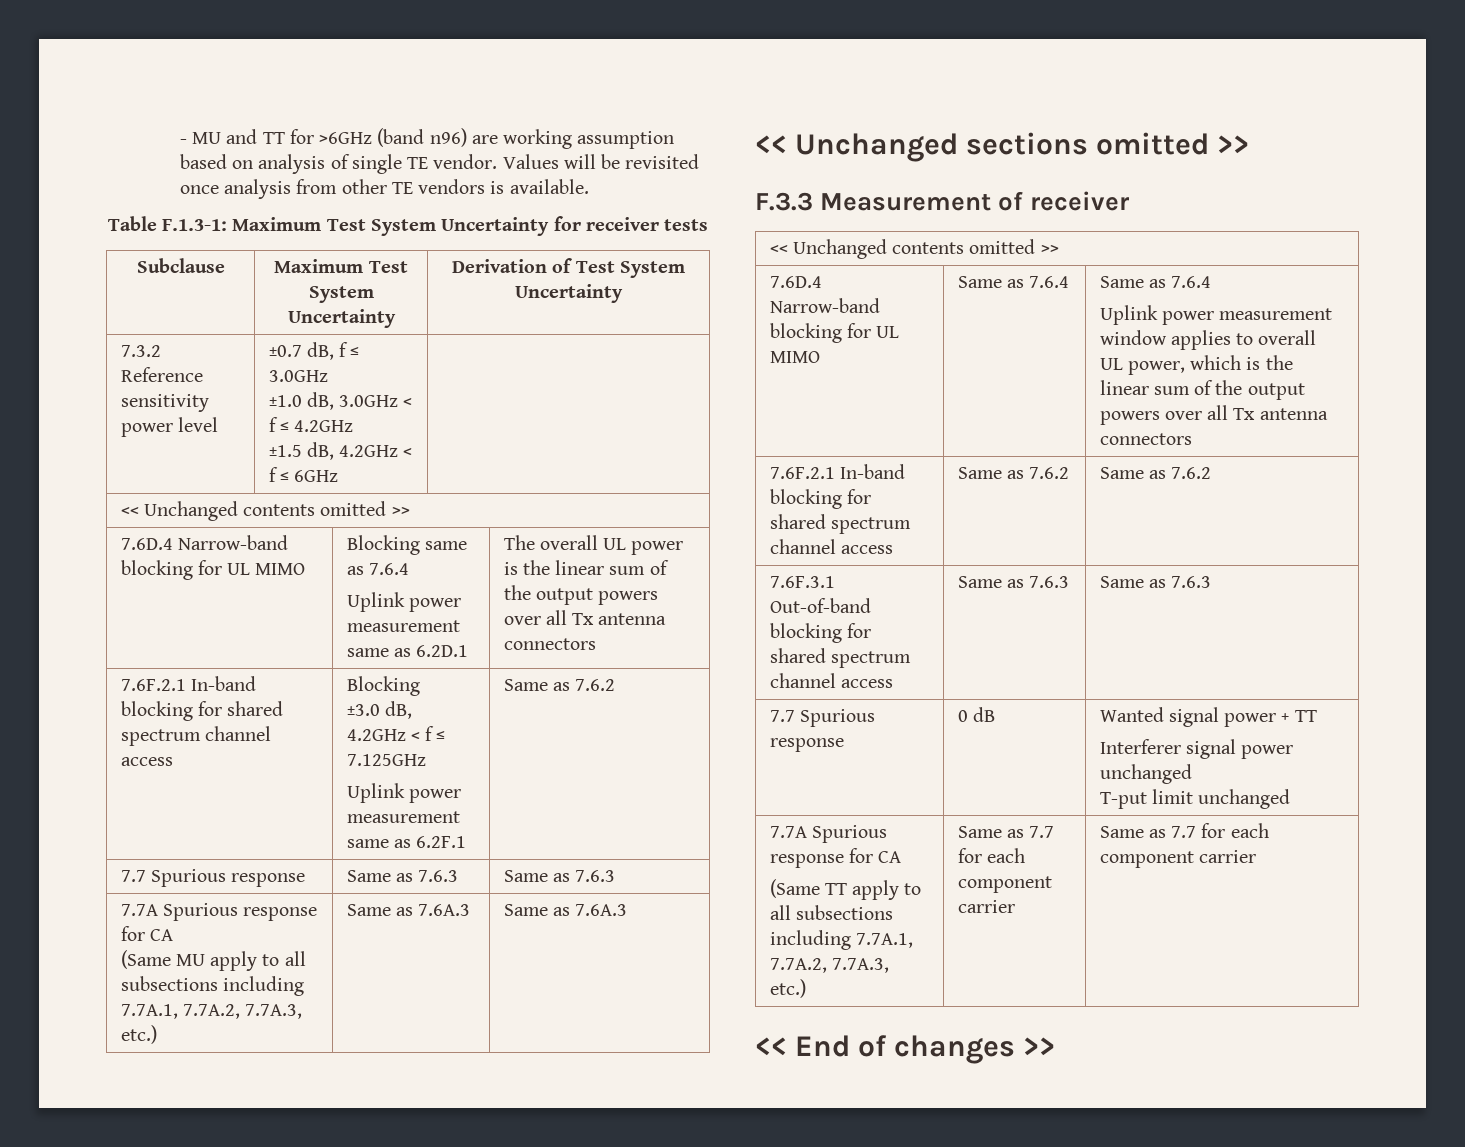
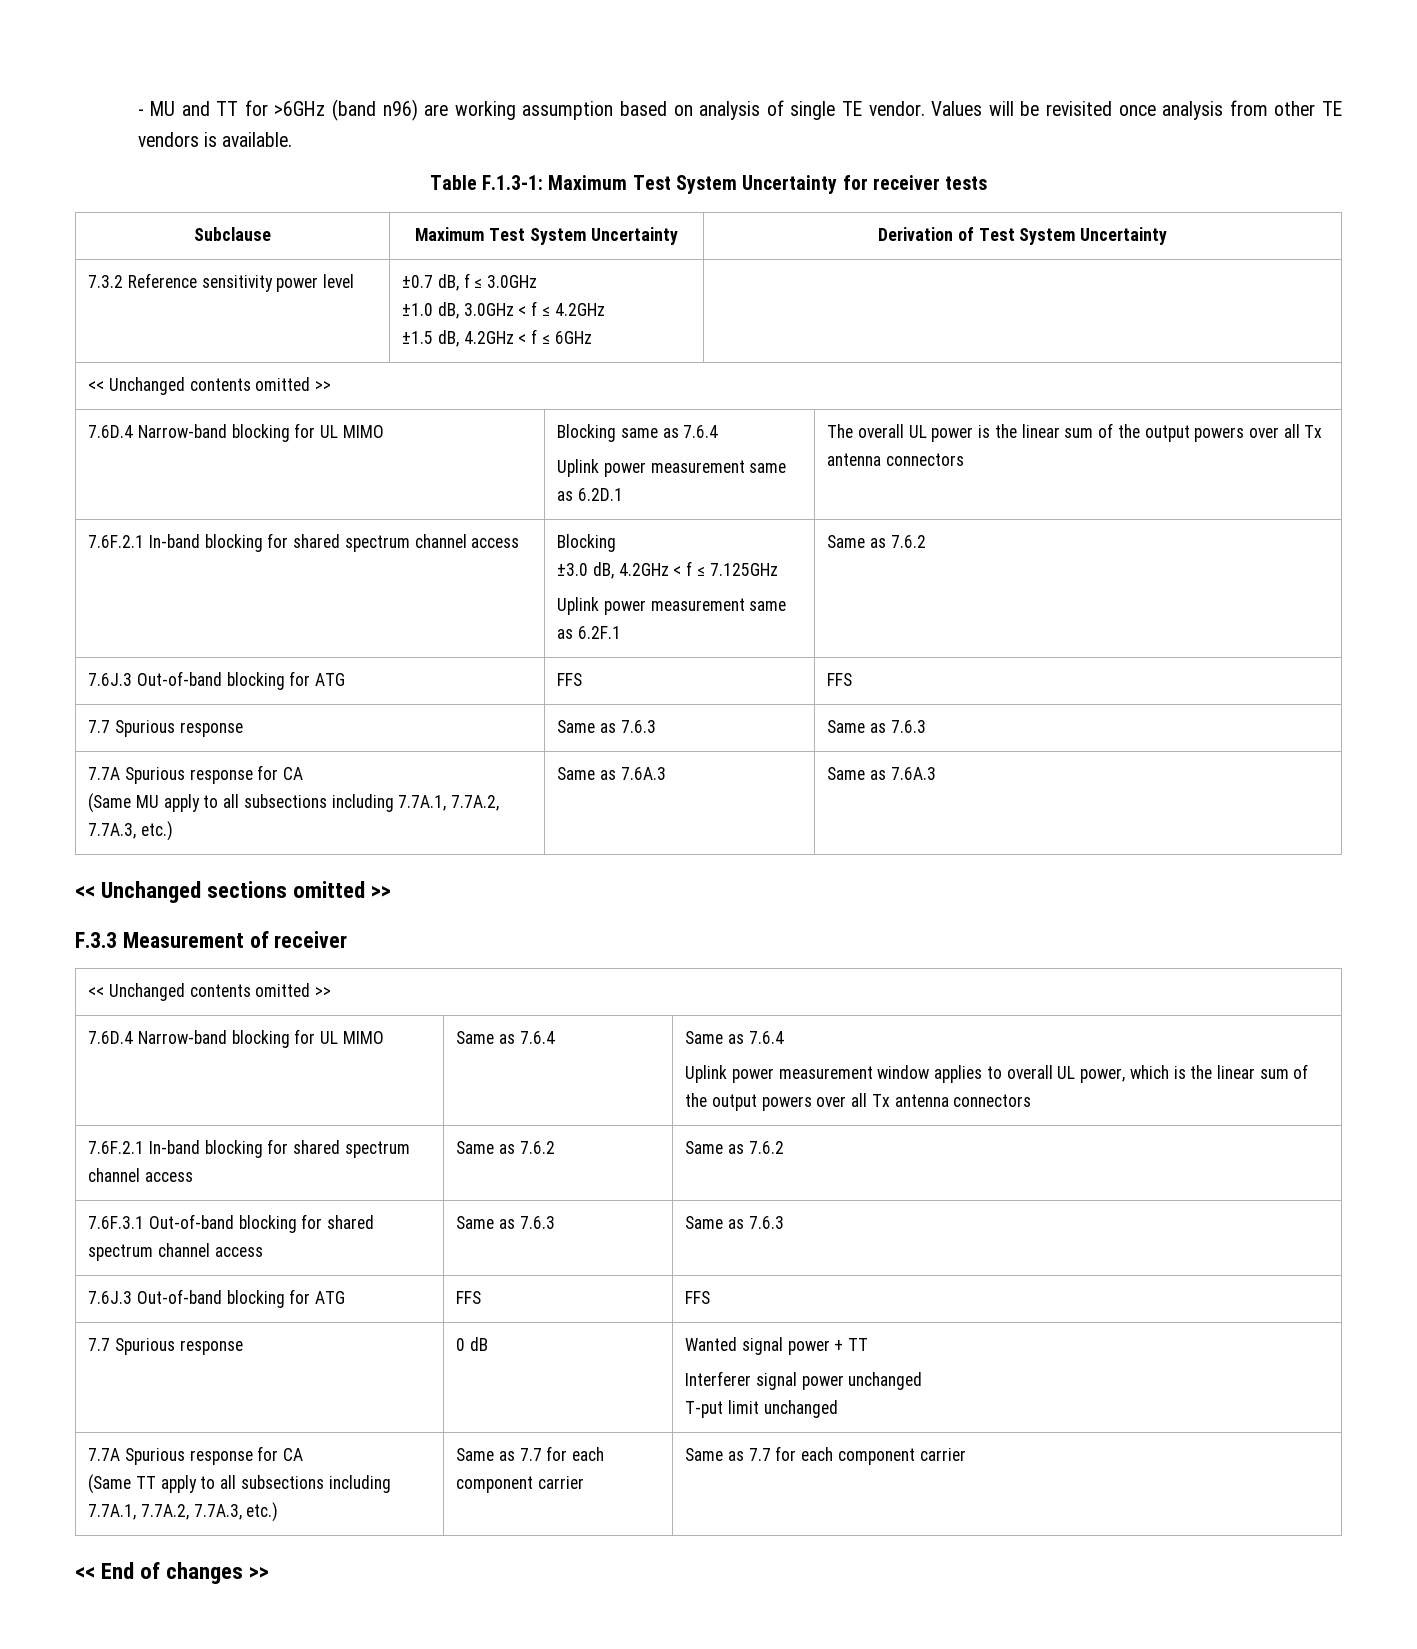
(616, 685) none -> [88,671,346,690] [557,673,583,686] [827,673,853,686] // 7.6J.3 Out-of-band blocking for ATG | FFS | FFS
(1212, 582) none -> [88,1289,346,1308] [456,1291,482,1304] [685,1291,711,1304] // 7.6J.3 Out-of-band blocking for ATG | FFS | FFS

